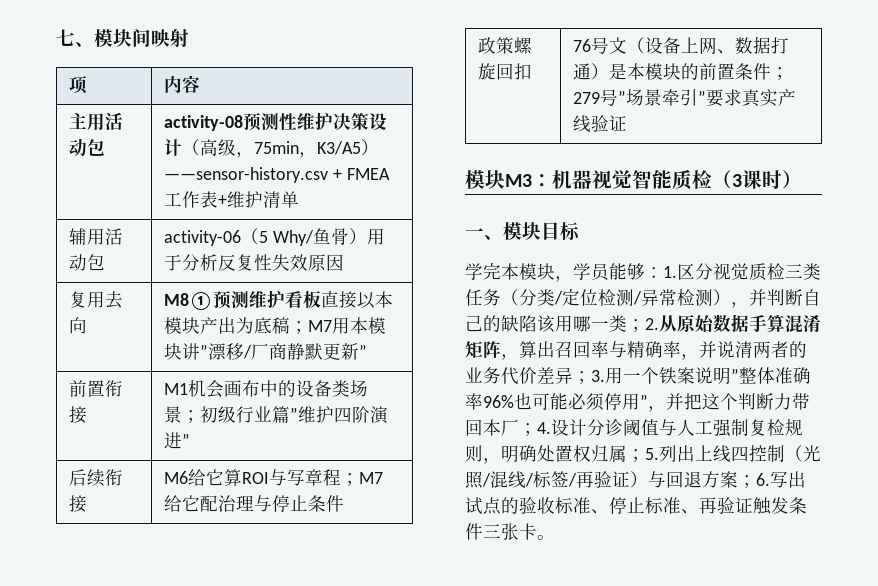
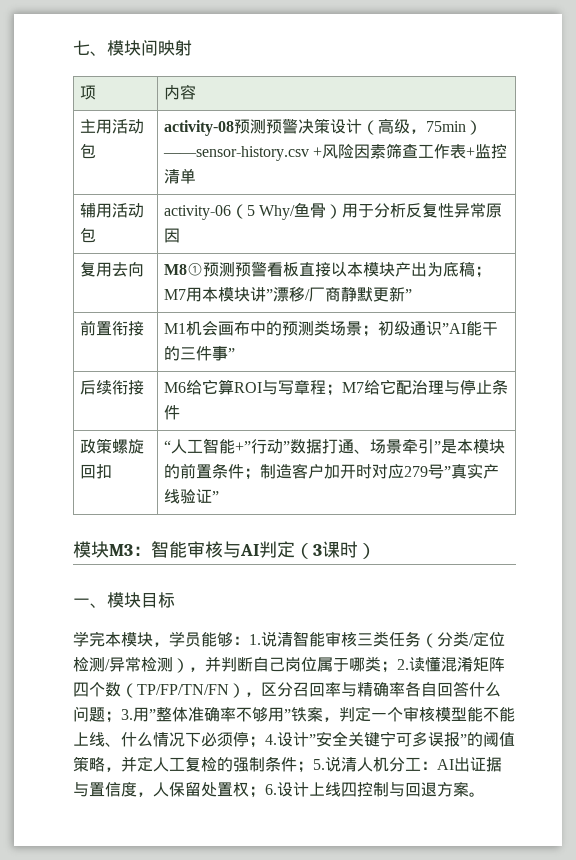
[279,112,334,131] 性维护 -> [265,119,298,134] 预警
[299,141,362,158] ，K3/A5 -> (466, 126) none
[346,168,390,180] FMEA -> [322,143,419,159] 风险因素筛查
[227,191,264,208] 维护 -> [475,144,508,159] 监控
[272,254,309,271] 失效 -> [454,203,487,218] 异常
[249,290,286,308] 维护 -> [234,262,267,277] 预警
[296,380,333,397] 设备 -> [281,321,314,336] 预测
[236,406,390,424] [164,432,183,449] 行业篇”维护四阶演进 -> [409,321,498,336] [163,346,228,361] 通识”AI能干的三件事
[573,36,790,55] [573,63,610,80] 76号文（设备上网、数据打通） -> [163,438,441,454] “人工智能+”行动”数据打通、场景牵引”
[573,89,743,107] 279号”场景牵引”要求 -> [259,463,451,479] 制造客户加开时对应279号”
(628, 123) none -> [211,491,219,502] ”
[552,169,712,189] 机器视觉智能质检 -> [151,541,295,558] 智能审核与AI判定
[677,263,785,281] 区分视觉质检 -> [261,631,357,647] 说清智能审核
[483,314,821,333] [465,341,807,360] [465,367,811,385] [465,393,810,412] [465,418,803,437] [465,445,821,464] [465,471,806,489] [465,497,807,515] [465,523,537,540] 的缺陷该用哪一类；2.从原始数据手算混淆矩阵，算出召回率与精确率，并说清两者的业务代价差异；3.用一个铁案说明”整体准确率96%也可能必须停用”，并把这个判断力带回本厂；4.设计分诊阈值与人工强制复检规则，明确处置权归属；5.列出上线四控制（光照/混线/标签/再验证）与回退方案；6.写出试点的验收标准、停止标准、再验证触发条件三张卡 -> [285,656,505,673] [73,681,501,698] [73,706,515,723] [73,731,515,748] [73,756,502,773] [73,782,469,798] 岗位属于哪类；2.读懂混淆矩阵四个数（TP/FP/TN/FN），区分召回率与精确率各自回答什么问题；3.用”整体准确率不够用”铁案，判定一个审核模型能不能上线、什么情况下必须停；4.设计”安全关键宁可多误报”的阈值策略，并定人工复检的强制条件；5.说清人机分工：AI出证据与置信度，人保留处置权；6.设计上线四控制与回退方案

